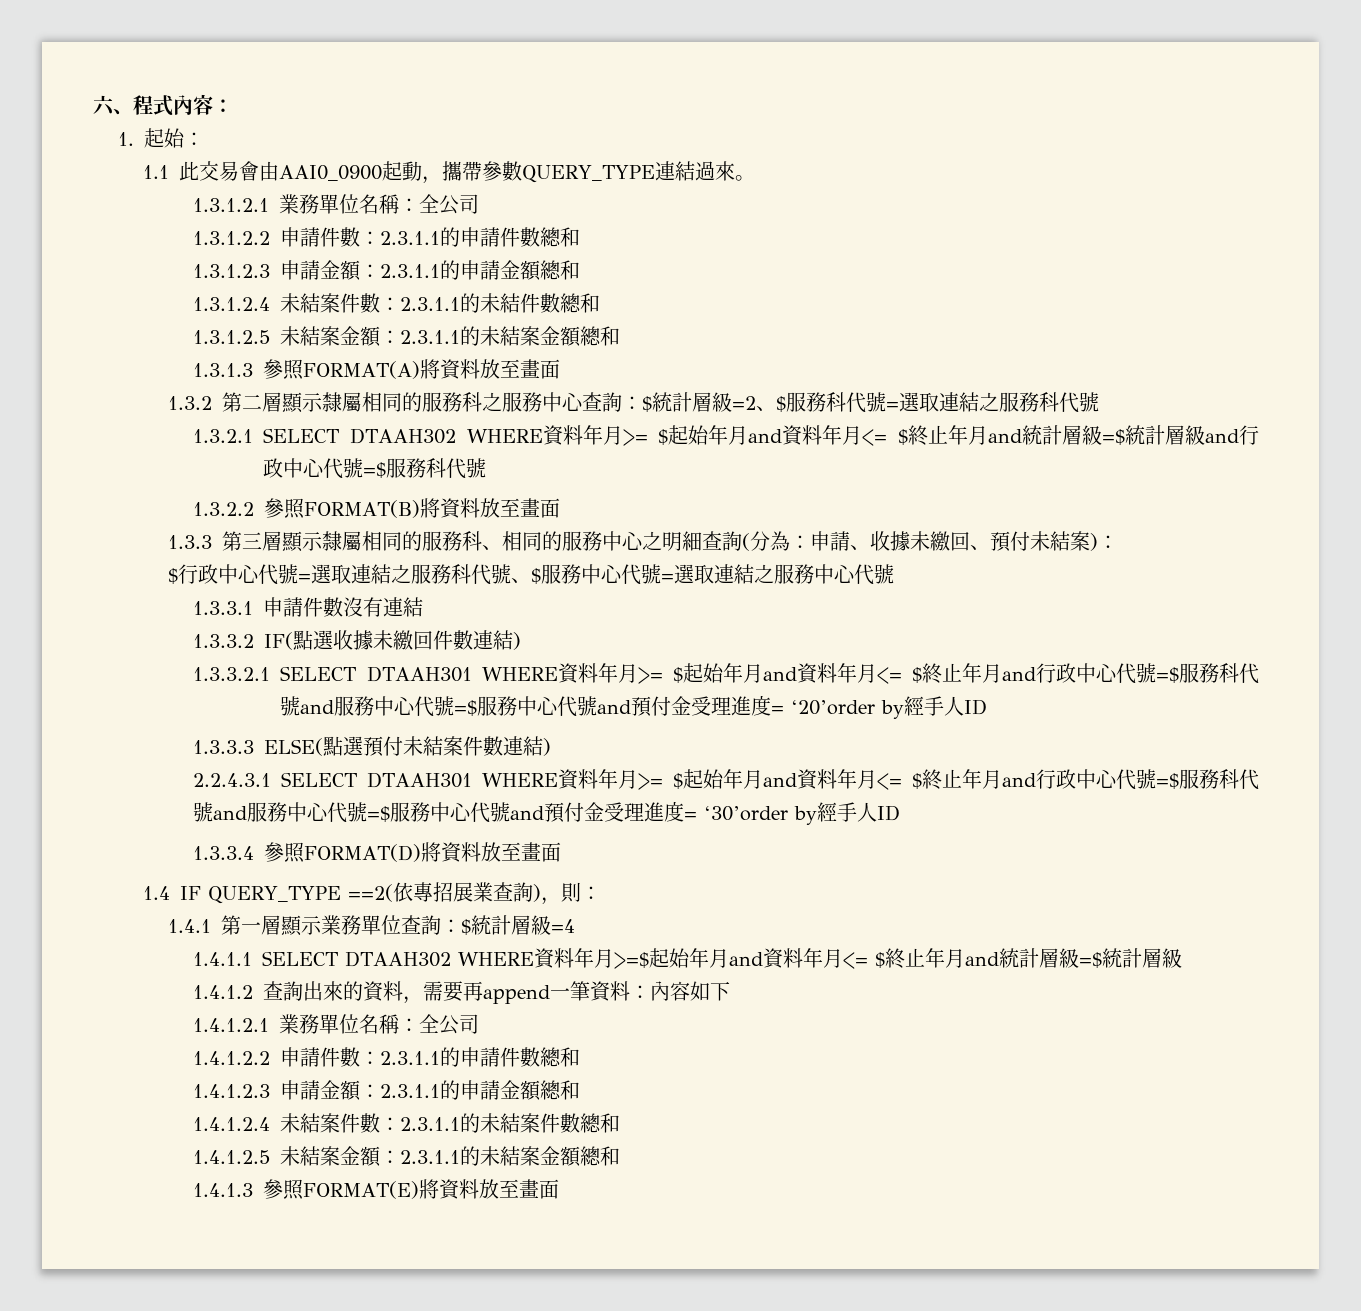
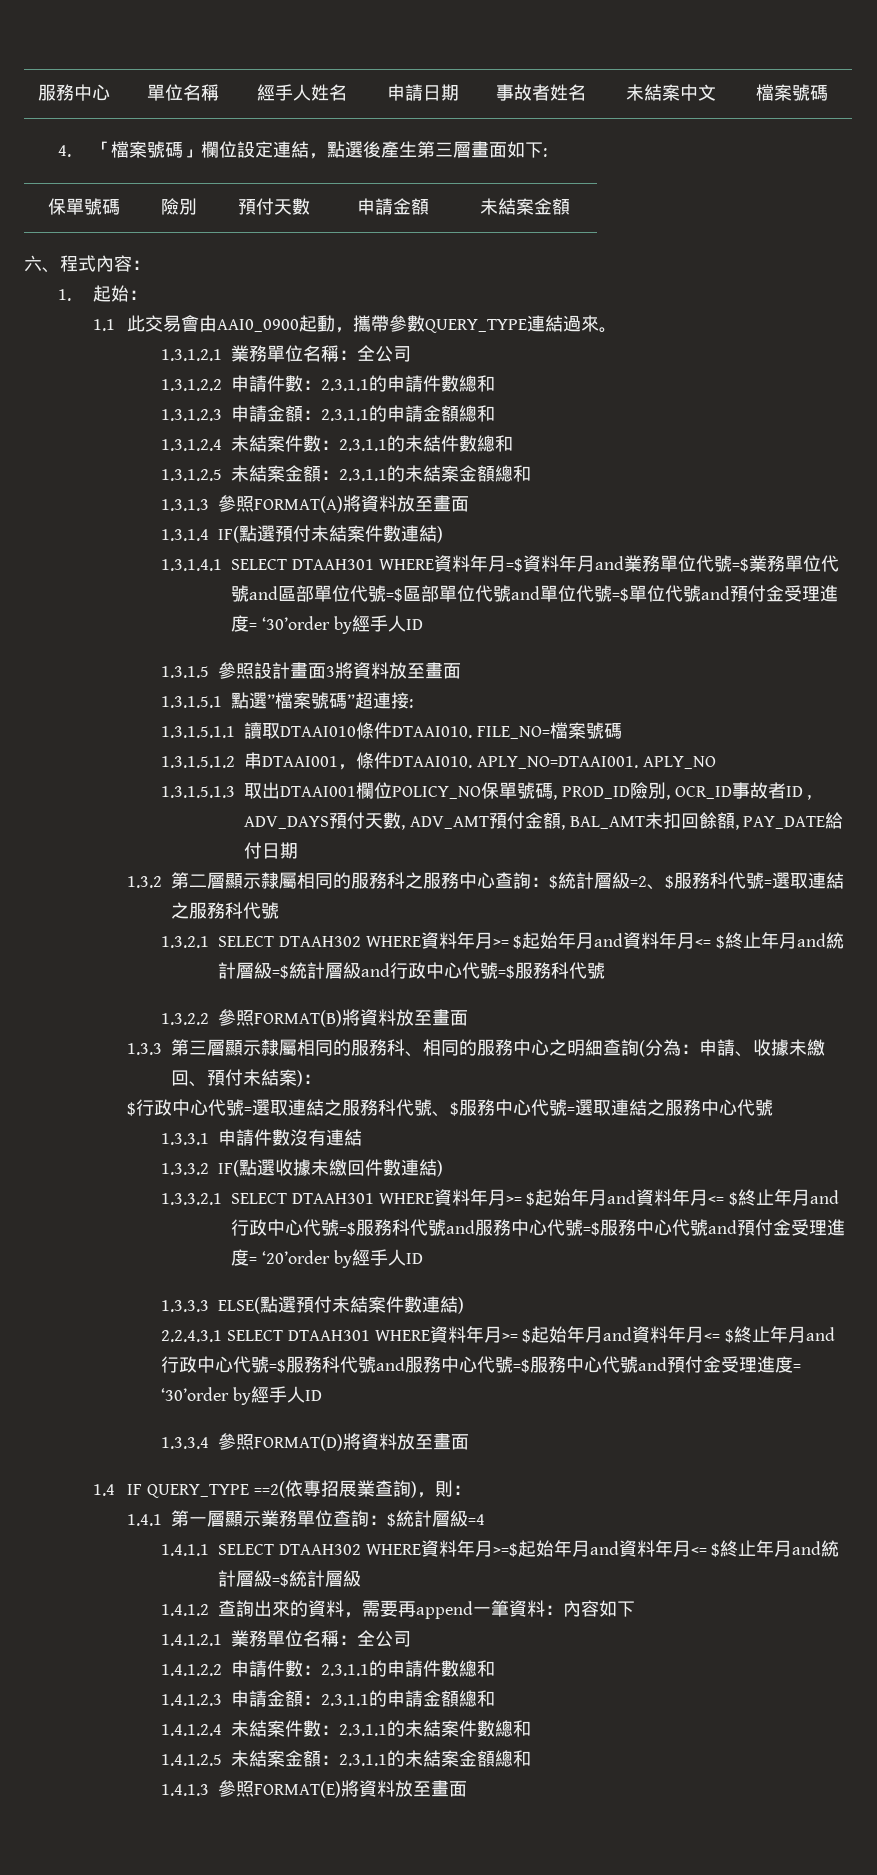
(93, 105) none -> [37,84,110,101] [146,84,219,101] [256,84,347,101] [386,84,459,101] [495,84,586,101] [625,84,716,101] [755,84,828,101] [58,141,547,159] [48,198,120,215] [161,198,197,215] [238,198,310,215] [356,198,429,215] [479,198,570,215] 服務中心 | 單位名稱 | 經手人姓名 | 申請日期 | 事故者姓名 | 未結案中文 | 檔案號碼 // 4.「檔案號碼」欄位設定連結，點選後產生第三層畫面如下: // 保單號碼 | 險別 | 預付天數 | 申請金額 | 未結案金額 //
(561, 369) none -> [161,525,444,543] [161,555,839,572] [231,585,839,602] [231,615,423,634] [161,662,462,679] [161,692,414,709] [161,722,622,739] [161,752,716,770] [161,782,812,800] [244,812,844,830] [244,842,299,859] // 1.3.1.4 IF(點選預付未結案件數連結) // 1.3.1.4.1 SELECT DTAAH301 WHERE資料年月=$資料年月and業務單位代號=$業務單位代號and區部單位代號=$區部單位代號and單位代號=$單位代號and預付金受理進度= ‘30’order by經手人ID // 1.3.1.5參照設計畫面3將資料放至畫面 // 1.3.1.5.1點選”檔案號碼”超連接: // 1.3.1.5.1.1讀取DTAAI010條件DTAAI010. FILE_NO=檔案號碼 // 1.3.1.5.1.2串DTAAI001，條件DTAAI010. APLY_NO=DTAAI001. APLY_NO // 1.3.1.5.1.3取出DTAAI001欄位POLICY_NO保單號碼, PROD_ID險別, OCR_ID事故者ID , ADV_DAYS預付天數, ADV_AMT預付金額, BAL_AMT未扣回餘額, PAY_DATE給付日期

